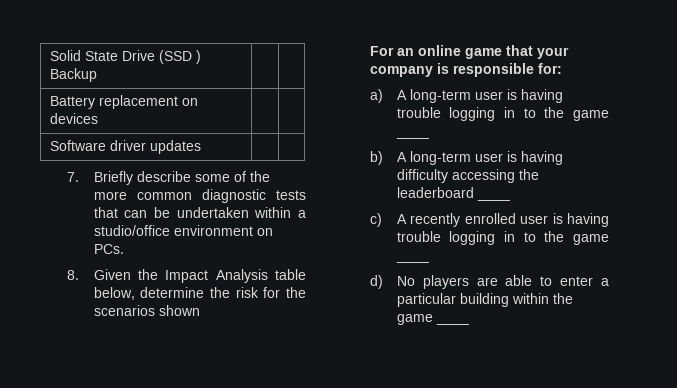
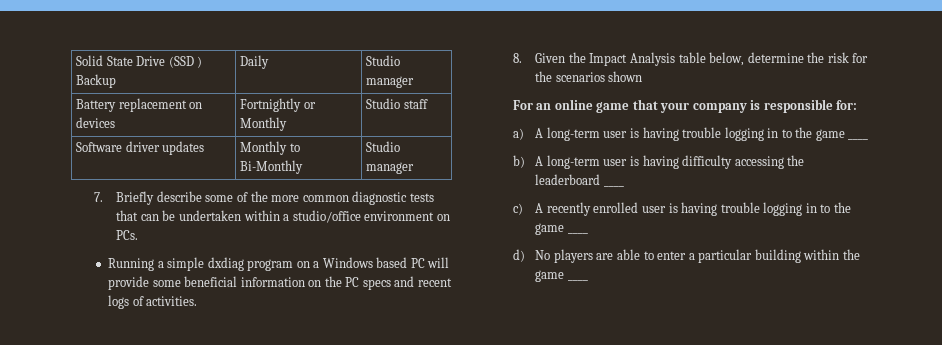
(97, 75) | -> [240,55,270,69] [366,55,401,66] [366,76,415,88] Daily | Studio manager
[49,140,201,154] | // Software driver updates | | -> [240,98,316,112] [240,117,288,131] [366,98,428,109] [76,141,205,155] [240,141,300,155] [240,160,304,174] [366,141,401,152] [366,162,415,174] Fortnightly or Monthly | Studio staff // Software driver updates | Monthly to Bi-Monthly | Studio manager
(124, 249) none -> [108,257,450,271] [108,276,452,290] [108,295,198,309] // Running a simple dxdiag program on a Windows based PC will provide some beneficial information on the PC specs and recent logs of activities.

